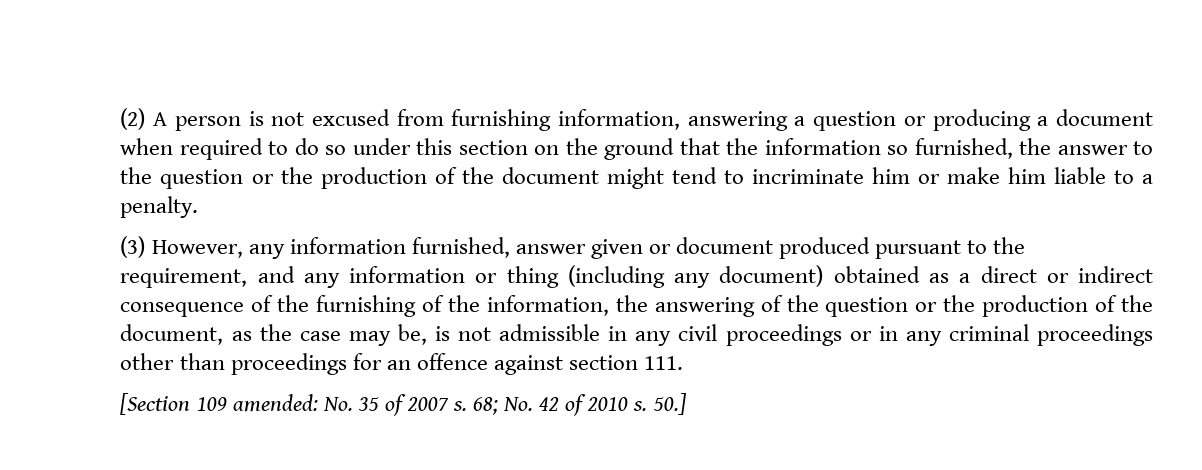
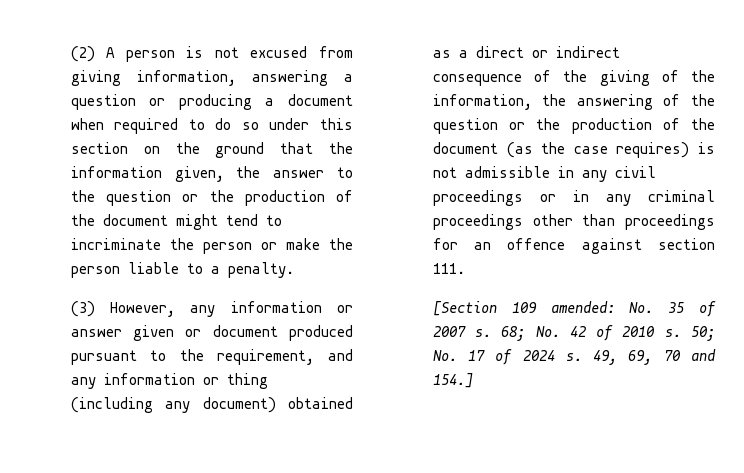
[451,109,552,131] furnishing -> [70,70,121,86] giving
[887,138,1013,159] so furnished, -> [174,166,224,182] given,
[871,167,1046,184] him or make him -> [169,238,353,254] [70,266,120,278] the person or make the person
[411,237,510,258] furnished, -> [337,305,354,313] or
[316,295,417,317] furnishing -> [599,70,650,86] giving
[120,324,427,346] document, as the case may be, -> [432,142,690,158] document (as the case requires)
[652,393,687,415] 50.] -> [691,326,715,341] [432,349,716,365] [432,373,473,388] 50; No. 17 of 2024 s. 49, 69, 70 and 154.]

